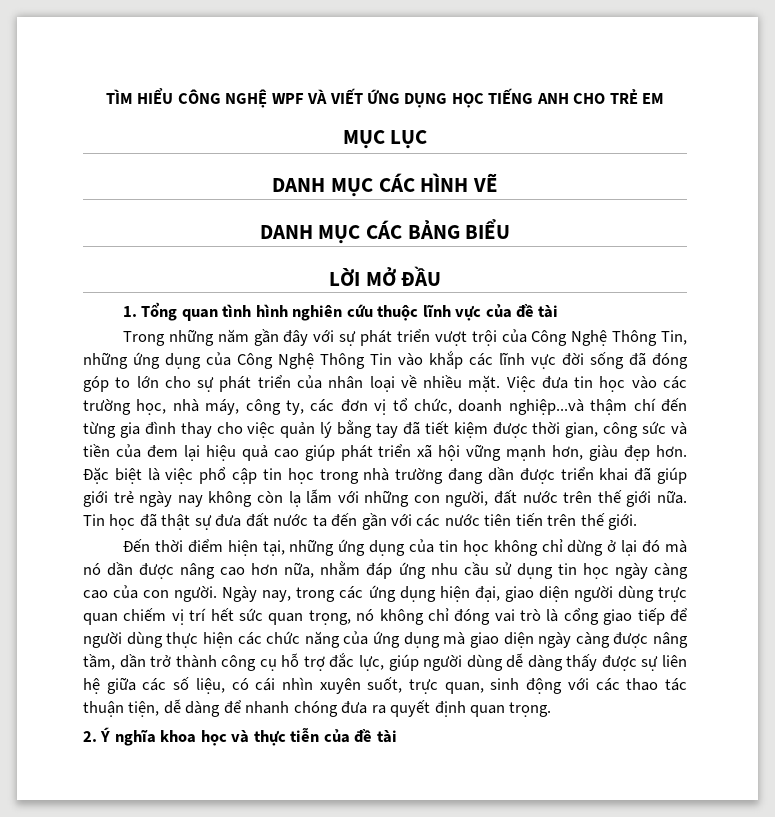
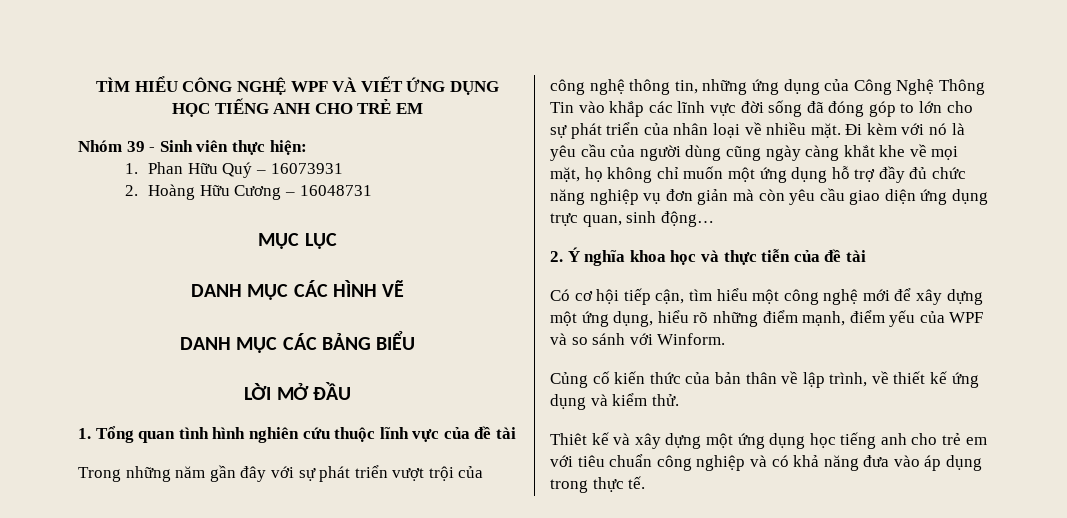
(665, 98) none -> [78,140,307,155] [124,162,343,178] [124,184,372,200] // Nhóm 39 - Sinh viên thực hiện: // 1. Phan Hữu Quý – 16073931 // 2. Hoàng Hữu Cương – 16048731
[531,330,688,346] Công Nghệ Thông Tin, -> [550,79,698,95] công nghệ thông tin,
[506,376,688,392] [83,398,687,415] [83,420,688,438] [83,444,687,461] [83,467,687,484] [83,489,687,507] [83,513,638,530] [122,539,687,556] [83,561,688,579] [83,585,687,602] [83,608,688,625] [83,631,688,648] [83,653,687,671] [83,677,687,694] [83,699,552,717] Việc đưa tin học vào các trường học, nhà máy, công ty, các đơn vị tổ chức, doanh nghiệp...và thậm chí đến từng gia đình thay cho việc quản lý bằng tay đã tiết kiệm được thời gian, công sức và tiền của đem lại hiệu quả cao giúp phát triển xã hội vững mạnh hơn, giàu đẹp hơn. Đặc biệt là việc phổ cập tin học trong nhà trường đang dần được triển khai đã giúp giới trẻ ngày nay không còn lạ lẫm với những con người, đất nước trên thế giới nữa. Tin học đã thật sự đưa đất nước ta đến gần với các nước tiên tiến trên thế giới. // Đến thời điểm hiện tại, những ứng dụng của tin học không chỉ dừng ở lại đó mà nó dần được nâng cao hơn nữa, nhằm đáp ứng nhu cầu sử dụng tin học ngày càng cao của con người. Ngày nay, trong các ứng dụng hiện đại, giao diện người dùng trực quan chiếm vị trí hết sức quan trọng, nó không chỉ đóng vai trò là cổng giao tiếp để người dùng thực hiện các chức năng của ứng dụng mà giao diện ngày càng được nâng tầm, dần trở thành công cụ hỗ trợ đắc lực, giúp người dùng dễ dàng thấy được sự liên hệ giữa các số liệu, có cái nhìn xuyên suốt, trực quan, sinh động với các thao tác thuận tiện, dễ dàng để nhanh chóng đưa ra quyết định quan trọng. -> [845,123,965,135] [550,144,959,161] [550,166,967,183] [550,188,989,205] [550,211,714,227] Đi kèm với nó là yêu cầu của người dùng cũng ngày càng khắt khe về mọi mặt, họ không chỉ muốn một ứng dụng hỗ trợ đầy đủ chức năng nghiệp vụ đơn giản mà còn yêu cầu giao diện ứng dụng trực quan, sinh động…
(397, 736) none -> [550,288,983,305] [550,310,984,327] [550,333,726,345] [550,371,979,388] [550,393,679,410] [550,432,987,449] [550,454,983,471] [550,476,646,493] // Có cơ hội tiếp cận, tìm hiểu một công nghệ mới để xây dựng một ứng dụng, hiểu rõ những điểm mạnh, điểm yếu của WPF và so sánh với Winform. // Củng cố kiến thức của bản thân về lập trình, về thiết kế ứng dụng và kiểm thử. // Thiêt kế và xây dựng một ứng dụng học tiếng anh cho trẻ em với tiêu chuẩn công nghiệp và có khả năng đưa vào áp dụng trong thực tế.

